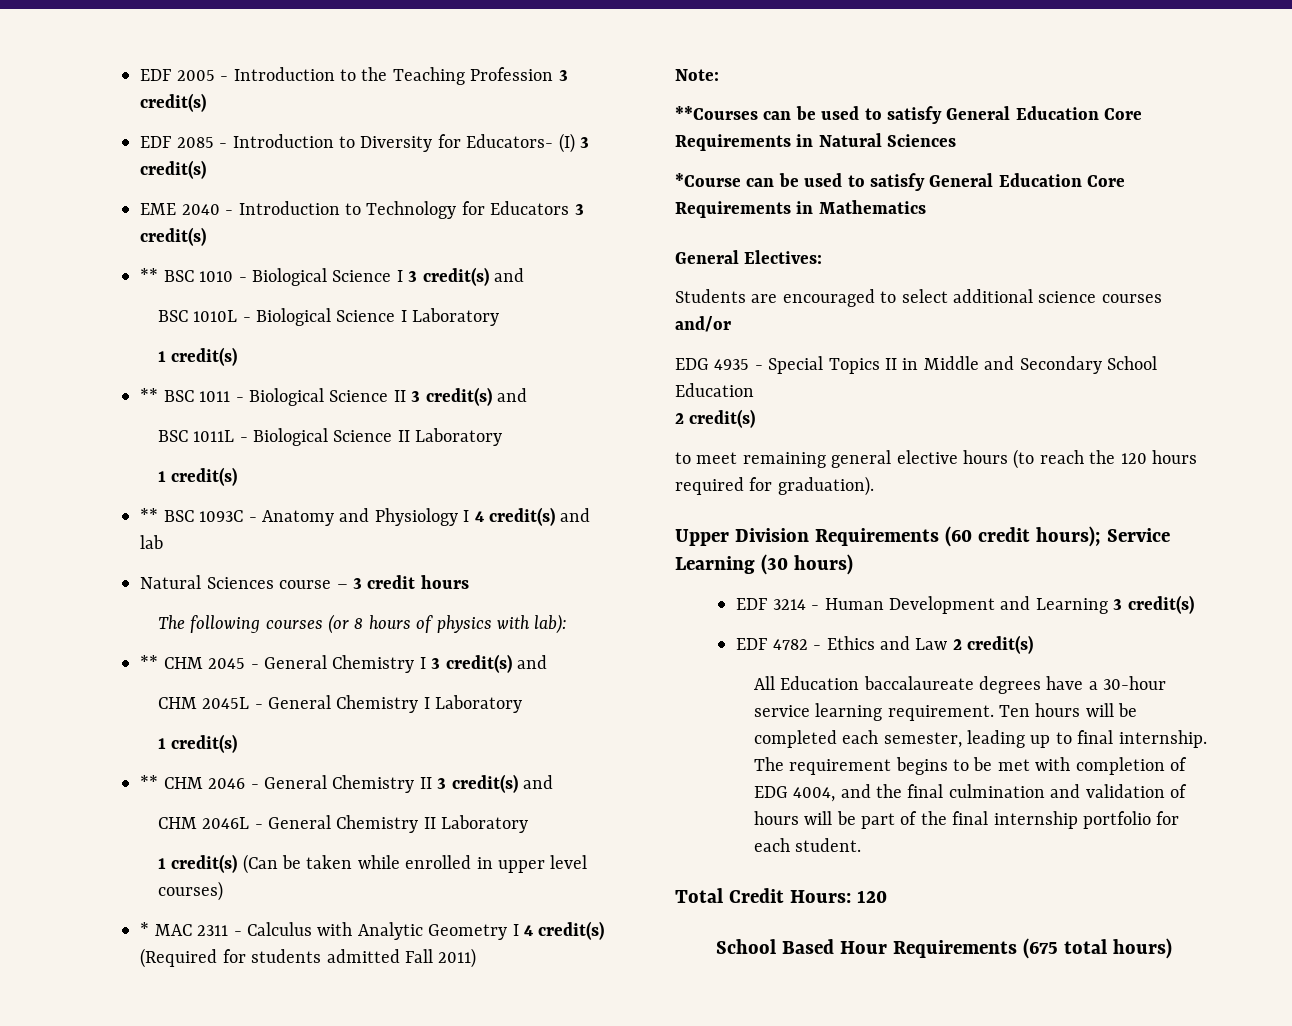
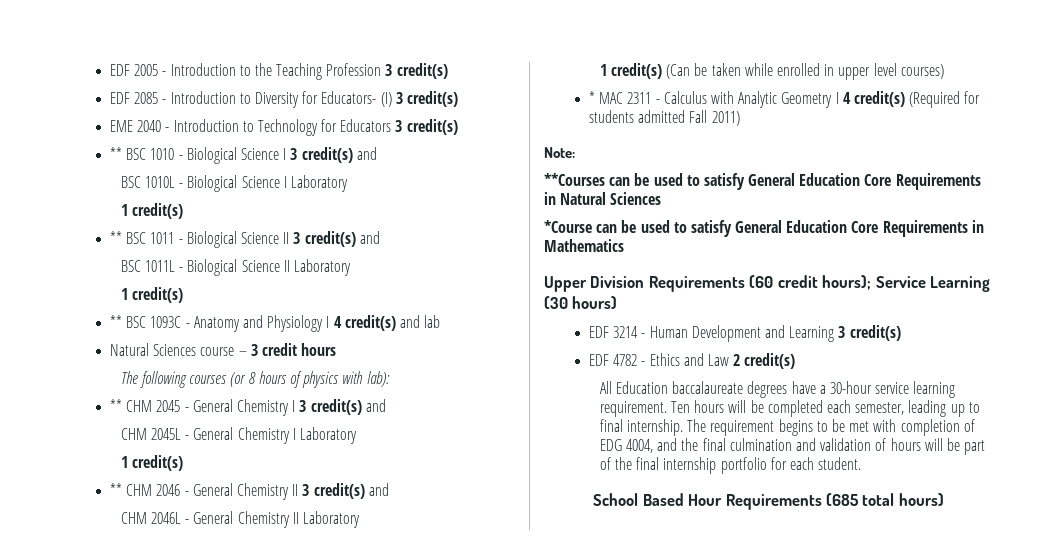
[675,250,823,264] [675,289,1162,307] [675,316,731,332] [675,356,1157,374] [675,383,754,397] [675,409,756,428] [675,449,1197,469] [675,476,874,496] // General Electives: // Students are encouraged to select additional science courses and/or // EDG 4935 - Special Topics II in Middle and Secondary School Education // 2 credit(s) // to meet remaining general elective hours (to reach the 120 hours required for graduation). -> (624, 245) none
[675,888,887,903] // Total Credit Hours: 120 -> (862, 463) none
[1022,938,1058,959] (675 -> [825,493,859,506] (685

